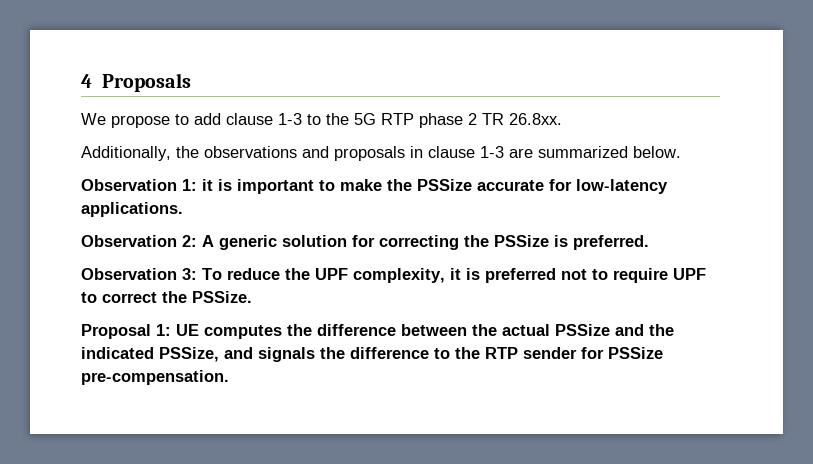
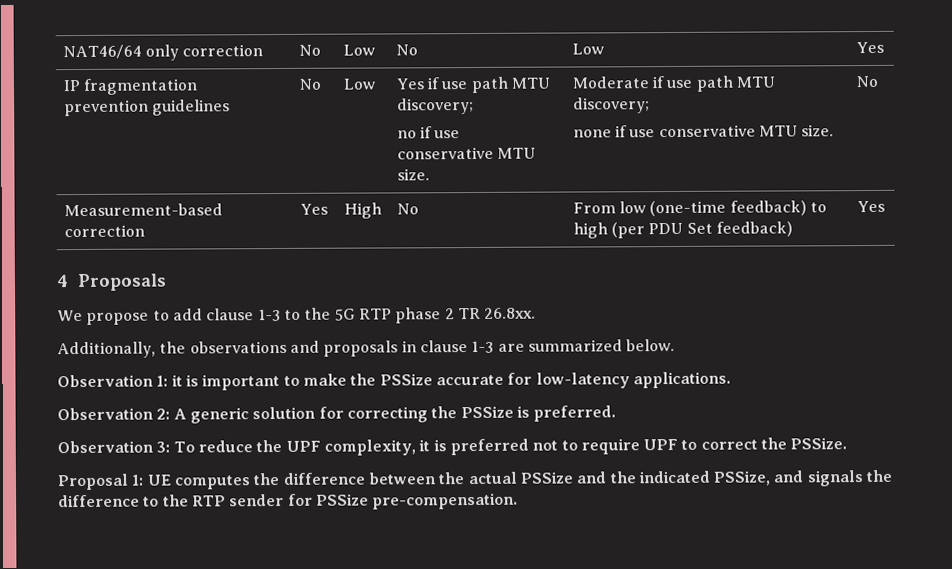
(81, 81) none -> [62,44,264,61] [298,44,321,56] [342,44,375,56] [395,44,418,56] [571,43,604,55] [855,41,884,54] [62,78,199,95] [63,99,231,117] [298,78,322,90] [342,78,376,90] [395,76,552,94] [396,98,474,115] [396,126,461,139] [396,146,537,160] [396,168,430,181] [571,75,777,92] [572,97,650,114] [572,124,835,138] [855,75,879,88] [63,203,223,217] [63,224,145,238] [299,203,328,215] [343,202,382,219] [396,203,419,215] [572,200,828,217] [572,221,794,239] [856,200,885,213] NAT46/64 only correction | No | Low | No | Low | Yes // IP fragmentation prevention guidelines | No | Low | Yes if use path MTU discovery; // no if use conservative MTU size. | Moderate if use path MTU discovery; // none if use conservative MTU size. | No // Measurement-based correction | Yes | High | No | From low (one-time feedback) to high (per PDU Set feedback) | Yes //

